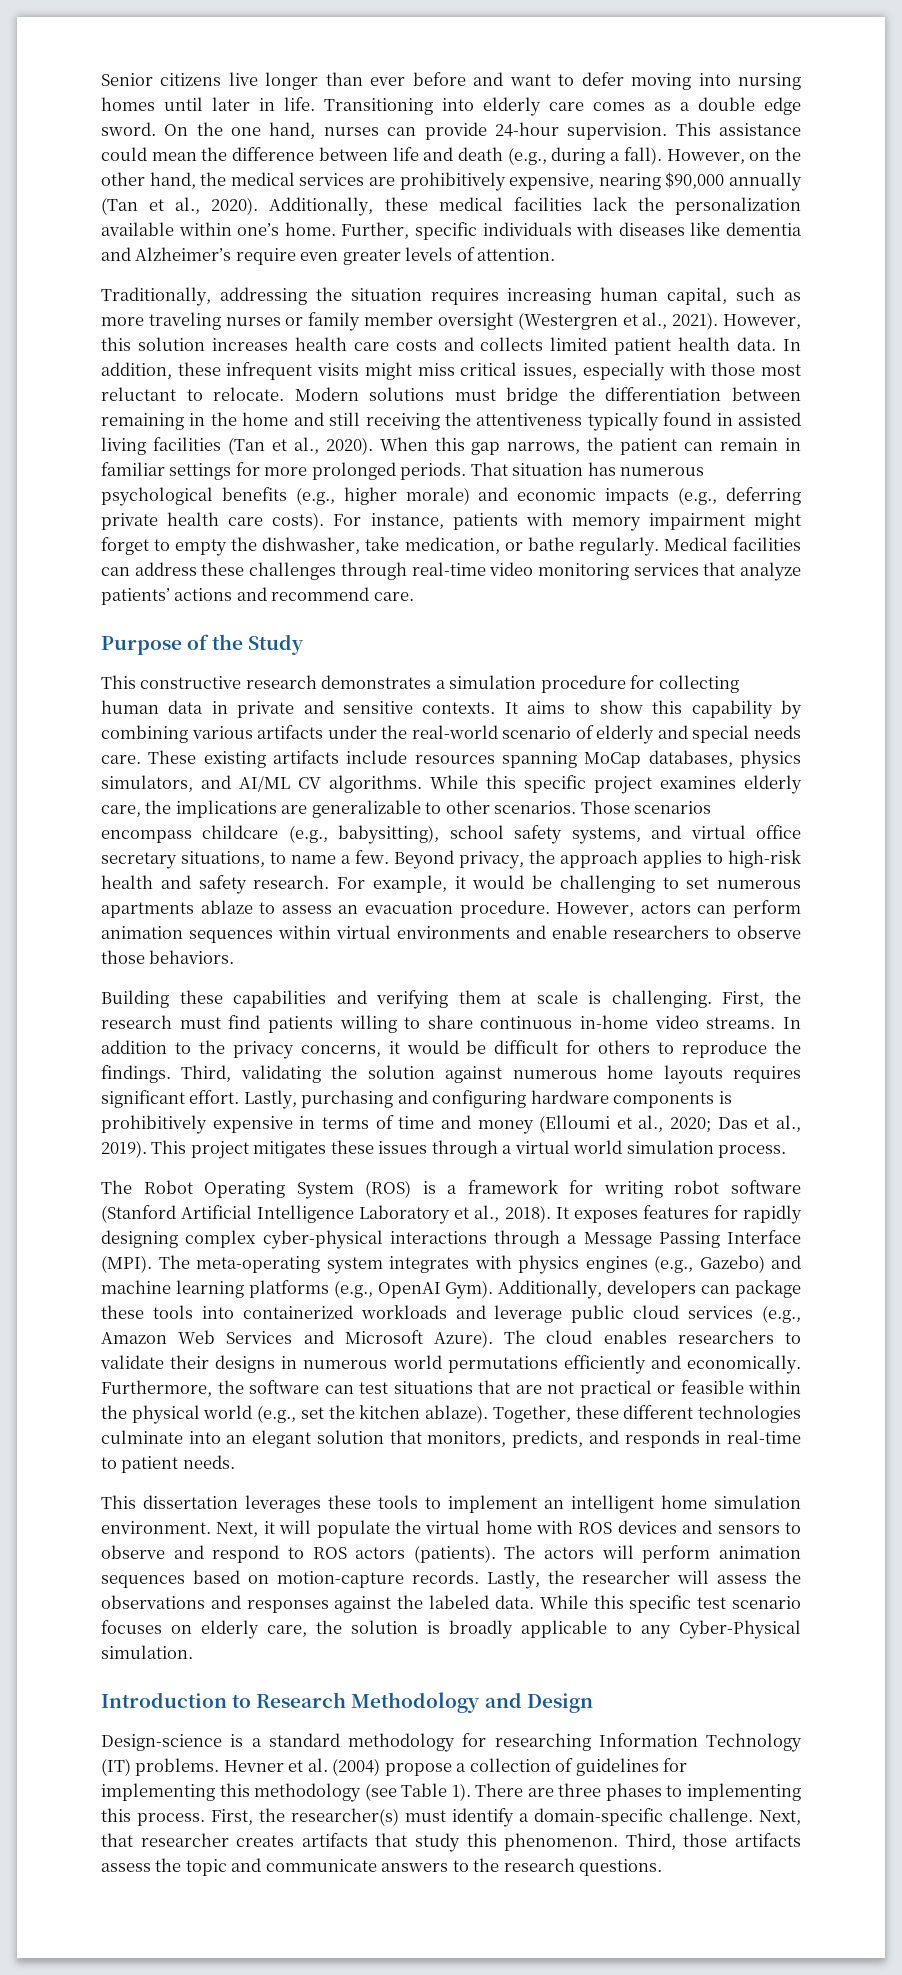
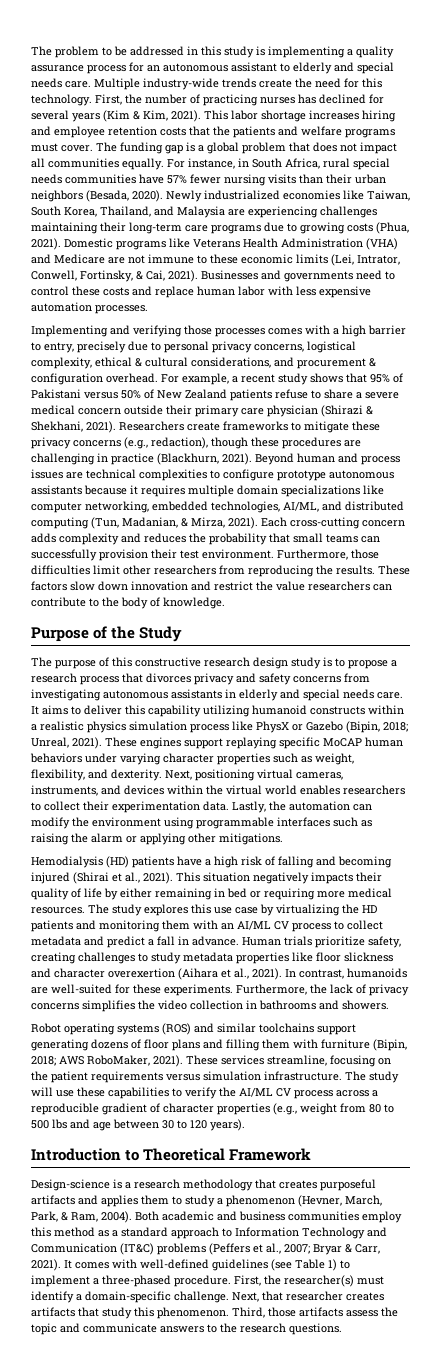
[101,72,801,90] [101,97,801,116] [101,122,802,140] [101,147,801,165] [101,172,803,191] [101,197,802,216] [101,222,803,240] [101,247,556,265] [101,287,802,306] [101,312,802,331] [101,337,801,355] [101,362,802,381] [101,387,801,405] [101,412,801,431] [101,437,802,455] [101,462,705,480] [101,487,802,506] [101,512,802,531] [101,537,801,556] [101,562,802,581] [101,587,414,605] [101,634,305,655] [101,675,739,693] [101,700,802,719] [101,725,801,744] [101,750,801,769] [101,775,802,794] [101,800,712,818] [101,825,802,844] [101,850,801,869] [101,875,801,894] [101,900,802,918] [101,925,801,943] [101,950,235,964] [101,990,801,1009] [101,1015,801,1033] [101,1040,801,1059] [101,1065,801,1084] [101,1090,732,1109] [101,1115,801,1134] [101,1140,787,1159] [101,1180,801,1199] [101,1205,802,1224] [101,1230,801,1249] [101,1255,801,1274] [101,1280,802,1299] [101,1305,801,1323] [101,1330,802,1348] [100,1355,801,1374] [101,1380,801,1398] [101,1405,801,1424] [101,1430,802,1448] [101,1455,235,1473] [101,1495,801,1513] [101,1520,802,1538] [101,1545,801,1563] [101,1570,801,1589] [101,1595,802,1613] [101,1620,801,1639] [101,1645,193,1659] [101,1692,593,1713] [101,1733,802,1752] [101,1758,688,1776] [101,1783,801,1802] [101,1808,205,1826] Senior citizens live longer than ever before and want to defer moving into nursing homes until later in life. Transitioning into elderly care comes as a double edge sword. On the one hand, nurses can provide 24-hour supervision. This assistance could mean the difference between life and death (e.g., during a fall). However, on the other hand, the medical services are prohibitively expensive, nearing $90,000 annually (Tan et al., 2020). Additionally, these medical facilities lack the personalization available within one’s home. Further, specific individuals with diseases like dementia and Alzheimer’s require even greater levels of attention. // Traditionally, addressing the situation requires increasing human capital, such as more traveling nurses or family member oversight (Westergren et al., 2021). However, this solution increases health care costs and collects limited patient health data. In addition, these infrequent visits might miss critical issues, especially with those most reluctant to relocate. Modern solutions must bridge the differentiation between remaining in the home and still receiving the attentiveness typically found in assisted living facilities (Tan et al., 2020). When this gap narrows, the patient can remain in familiar settings for more prolonged periods. That situation has numerous psychological benefits (e.g., higher morale) and economic impacts (e.g., deferring private health care costs). For instance, patients with memory impairment might forget to empty the dishwasher, take medication, or bathe regularly. Medical facilities can address these challenges through real-time video monitoring services that analyze patients’ actions and recommend care. // Purpose of the Study // This constructive research demonstrates a simulation procedure for collecting human data in private and sensitive contexts. It aims to show this capability by combining various artifacts under the real-world scenario of elderly and special needs care. These existing artifacts include resources spanning MoCap databases, physics simulators, and AI/ML CV algorithms. While this specific project examines elderly care, the implications are generalizable to other scenarios. Those scenarios encompass childcare (e.g., babysitting), school safety systems, and virtual office secretary situations, to name a few. Beyond privacy, the approach applies to high-risk health and safety research. For example, it would be challenging to set numerous apartments ablaze to assess an evacuation procedure. However, actors can perform animation sequences within virtual environments and enable researchers to observe those behaviors. // Building these capabilities and verifying them at scale is challenging. First, the research must find patients willing to share continuous in-home video streams. In addition to the privacy concerns, it would be difficult for others to reproduce the findings. Third, validating the solution against numerous home layouts requires significant effort. Lastly, purchasing and configuring hardware components is prohibitively expensive in terms of time and money (Elloumi et al., 2020; Das et al., 2019). This project mitigates these issues through a virtual world simulation process. // The Robot Operating System (ROS) is a framework for writing robot software (Stanford Artificial Intelligence Laboratory et al., 2018). It exposes features for rapidly designing complex cyber-physical interactions through a Message Passing Interface (MPI). The meta-operating system integrates with physics engines (e.g., Gazebo) and machine learning platforms (e.g., OpenAI Gym). Additionally, developers can package these tools into containerized workloads and leverage public cloud services (e.g., Amazon Web Services and Microsoft Azure). The cloud enables researchers to validate their designs in numerous world permutations efficiently and economically. Furthermore, the software can test situations that are not practical or feasible within the physical world (e.g., set the kitchen ablaze). Together, these different technologies culminate into an elegant solution that monitors, predicts, and responds in real-time to patient needs. // This dissertation leverages these tools to implement an intelligent home simulation environment. Next, it will populate the virtual home with ROS devices and sensors to observe and respond to ROS actors (patients). The actors will perform animation sequences based on motion-capture records. Lastly, the researcher will assess the observations and responses against the labeled data. While this specific test scenario focuses on elderly care, the solution is broadly applicable to any Cyber-Physical simulation. // Introduction to Research Methodology and Design // Design-science is a standard methodology for researching Information Technology (IT) problems. Hevner et al. (2004) propose a collection of guidelines for implementing this methodology (see Table 1). There are three phases to implementing this process. -> [31,46,394,58] [31,62,394,74] [31,78,382,90] [31,94,384,106] [31,110,396,122] [31,126,395,138] [31,142,397,154] [31,158,390,170] [31,174,386,186] [31,190,410,202] [31,206,377,218] [31,222,409,234] [31,238,398,250] [31,254,400,266] [31,270,395,282] [31,286,371,298] [31,302,148,314] [31,325,406,337] [31,341,356,353] [31,357,376,369] [31,373,403,385] [31,389,399,401] [31,405,373,417] [31,421,380,433] [31,437,361,449] [31,453,400,465] [31,469,394,481] [31,485,384,497] [31,501,404,513] [31,517,405,529] [31,533,380,545] [31,549,379,561] [31,565,410,577] [31,581,392,591] [31,597,225,609] [31,626,183,642] [31,657,397,669] [31,673,370,685] [31,689,403,701] [31,705,404,717] [31,721,408,733] [31,737,403,749] [30,753,354,765] [31,769,343,781] [31,785,405,796] [31,801,372,813] [31,817,372,829] [31,833,283,845] [31,856,392,868] [31,872,382,884] [31,888,392,900] [31,904,377,916] [31,920,383,932] [31,936,401,948] [31,952,393,964] [31,968,407,980] [31,984,409,996] [31,1000,389,1012] [31,1023,356,1035] [31,1039,407,1051] [31,1055,391,1067] [31,1071,399,1083] [31,1087,378,1099] [31,1103,394,1115] [31,1119,245,1131] [31,1148,312,1161] [31,1179,376,1191] [31,1195,382,1207] [31,1211,402,1223] [31,1227,387,1239] [31,1243,380,1255] [31,1259,350,1271] [31,1275,231,1287] The problem to be addressed in this study is implementing a quality assurance process for an autonomous assistant to elderly and special needs care. Multiple industry-wide trends create the need for this technology. First, the number of practicing nurses has declined for several years (Kim & Kim, 2021). This labor shortage increases hiring and employee retention costs that the patients and welfare programs must cover. The funding gap is a global problem that does not impact all communities equally. For instance, in South Africa, rural special needs communities have 57% fewer nursing visits than their urban neighbors (Besada, 2020). Newly industrialized economies like Taiwan, South Korea, Thailand, and Malaysia are experiencing challenges maintaining their long-term care programs due to growing costs (Phua, 2021). Domestic programs like Veterans Health Administration (VHA) and Medicare are not immune to these economic limits (Lei, Intrator, Conwell, Fortinsky, & Cai, 2021). Businesses and governments need to control these costs and replace human labor with less expensive automation processes. // Implementing and verifying those processes comes with a high barrier to entry, precisely due to personal privacy concerns, logistical complexity, ethical & cultural considerations, and procurement & configuration overhead. For example, a recent study shows that 95% of Pakistani versus 50% of New Zealand patients refuse to share a severe medical concern outside their primary care physician (Shirazi & Shekhani, 2021). Researchers create frameworks to mitigate these privacy concerns (e.g., redaction), though these procedures are challenging in practice (Blackhurn, 2021). Beyond human and process issues are technical complexities to configure prototype autonomous assistants because it requires multiple domain specializations like computer networking, embedded technologies, AI/ML, and distributed computing (Tun, Madanian, & Mirza, 2021). Each cross-cutting concern adds complexity and reduces the probability that small teams can successfully provision their test environment. Furthermore, those difficulties limit other researchers from reproducing the results. These factors slow down innovation and restrict the value researchers can contribute to the body of knowledge. // Purpose of the Study // The purpose of this constructive research design study is to propose a research process that divorces privacy and safety concerns from investigating autonomous assistants in elderly and special needs care. It aims to deliver this capability utilizing humanoid constructs within a realistic physics simulation process like PhysX or Gazebo (Bipin, 2018; Unreal, 2021). These engines support replaying specific MoCAP human behaviors under varying character properties such as weight, flexibility, and dexterity. Next, positioning virtual cameras, instruments, and devices within the virtual world enables researchers to collect their experimentation data. Lastly, the automation can modify the environment using programmable interfaces such as raising the alarm or applying other mitigations. // Hemodialysis (HD) patients have a high risk of falling and becoming injured (Shirai et al., 2021). This situation negatively impacts their quality of life by either remaining in bed or requiring more medical resources. The study explores this use case by virtualizing the HD patients and monitoring them with an AI/ML CV process to collect metadata and predict a fall in advance. Human trials prioritize safety, creating challenges to study metadata properties like floor slickness and character overexertion (Aihara et al., 2021). In contrast, humanoids are well-suited for these experiments. Furthermore, the lack of privacy concerns simplifies the video collection in bathrooms and showers. // Robot operating systems (ROS) and similar toolchains support generating dozens of floor plans and filling them with furniture (Bipin, 2018; AWS RoboMaker, 2021). These services streamline, focusing on the patient requirements versus simulation infrastructure. The study will use these capabilities to verify the AI/ML CV process across a reproducible gradient of character properties (e.g., weight from 80 to 500 lbs and age between 30 to 120 years). // Introduction to Theoretical Framework // Design-science is a research methodology that creates purposeful artifacts and applies them to study a phenomenon (Hevner, March, Park, & Ram, 2004). Both academic and business communities employ this method as a standard approach to Information Technology and Communication (IT&C) problems (Peffers et al., 2007; Bryar & Carr, 2021). It comes with well-defined guidelines (see Table 1) to implement a three-phased procedure.

